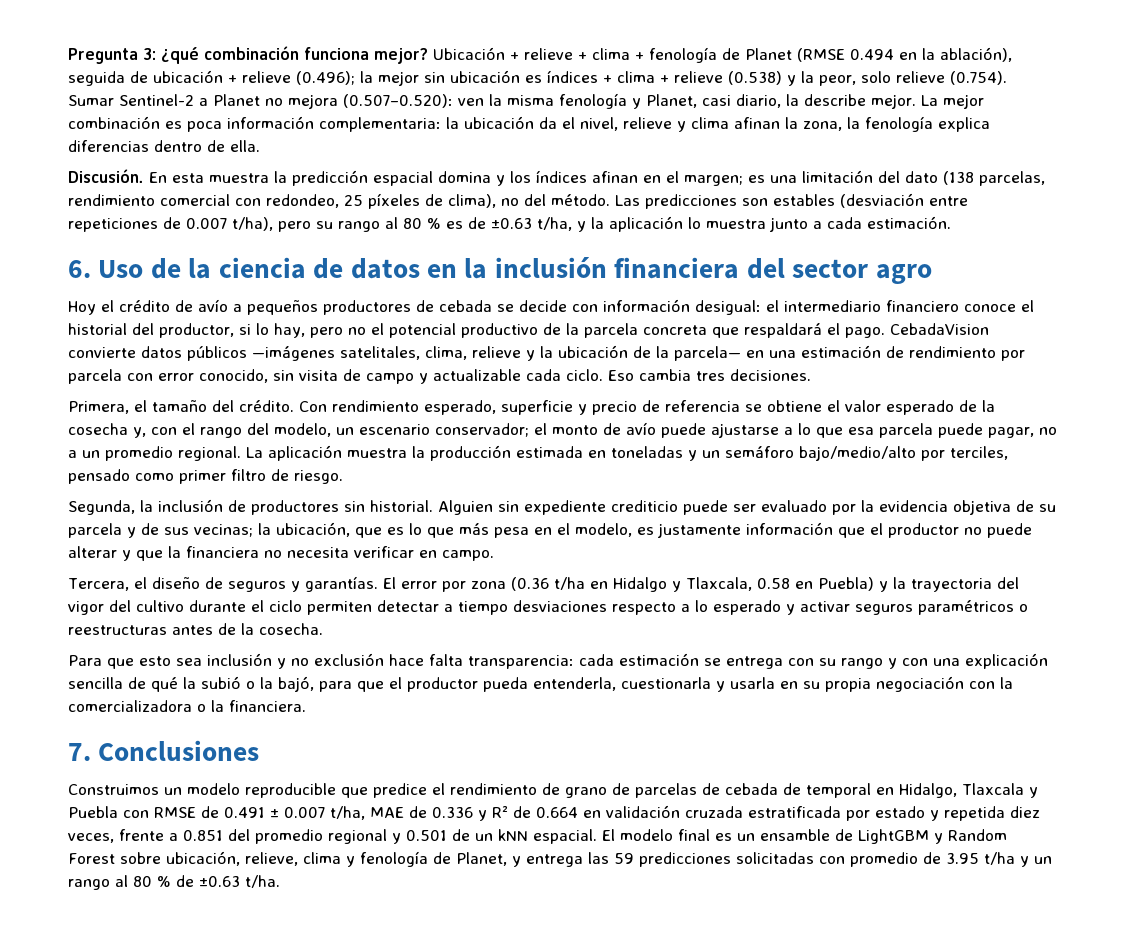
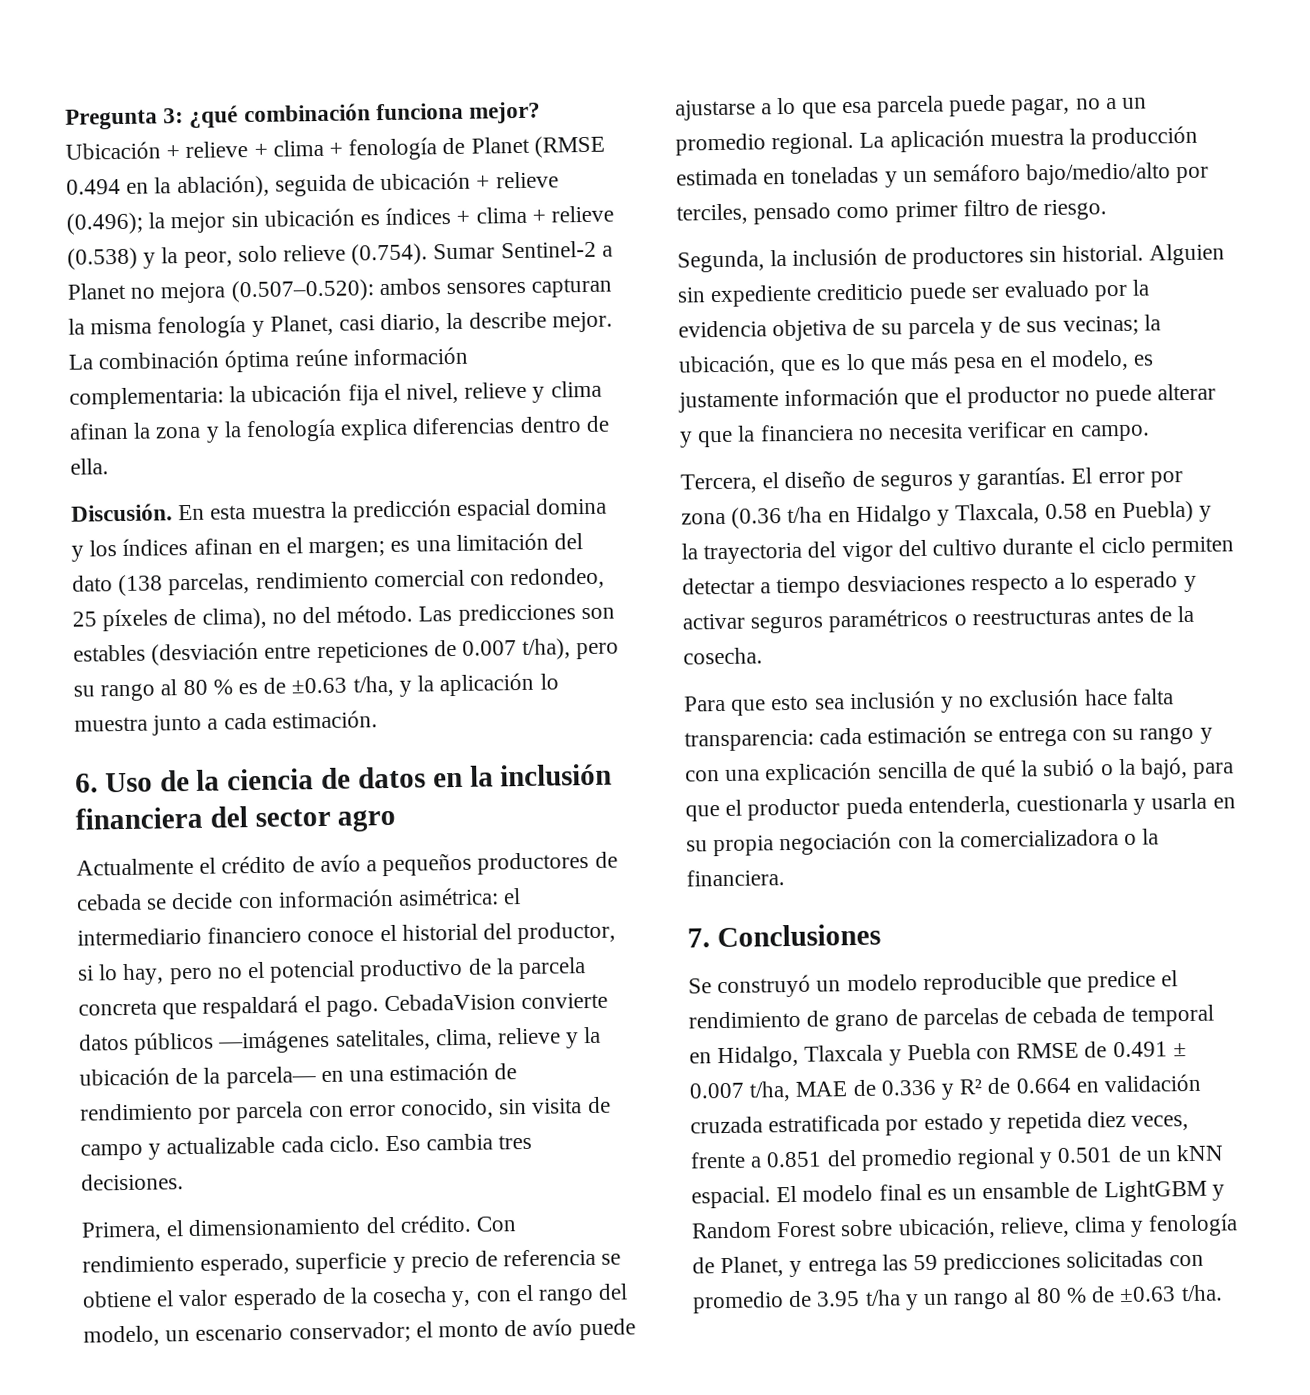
[458,98,484,106] ven -> [378,277,613,298] ambos sensores capturan
[943,94,984,109] [68,116,222,132] mejor combinación es poca -> [98,348,348,373] combinación óptima reúne
[539,117,557,129] da -> [347,384,379,406] fija
[803,121,842,131] zona, -> [155,426,220,443] zona y
[68,301,96,315] Hoy -> [76,857,194,876] Actualmente
[695,300,761,315] desigual: -> [398,887,500,906] asimétrica:
[152,400,207,412] tamaño -> [188,1217,362,1237] dimensionamiento
[68,784,159,795] Construimos -> [688,974,812,999] Se construyó

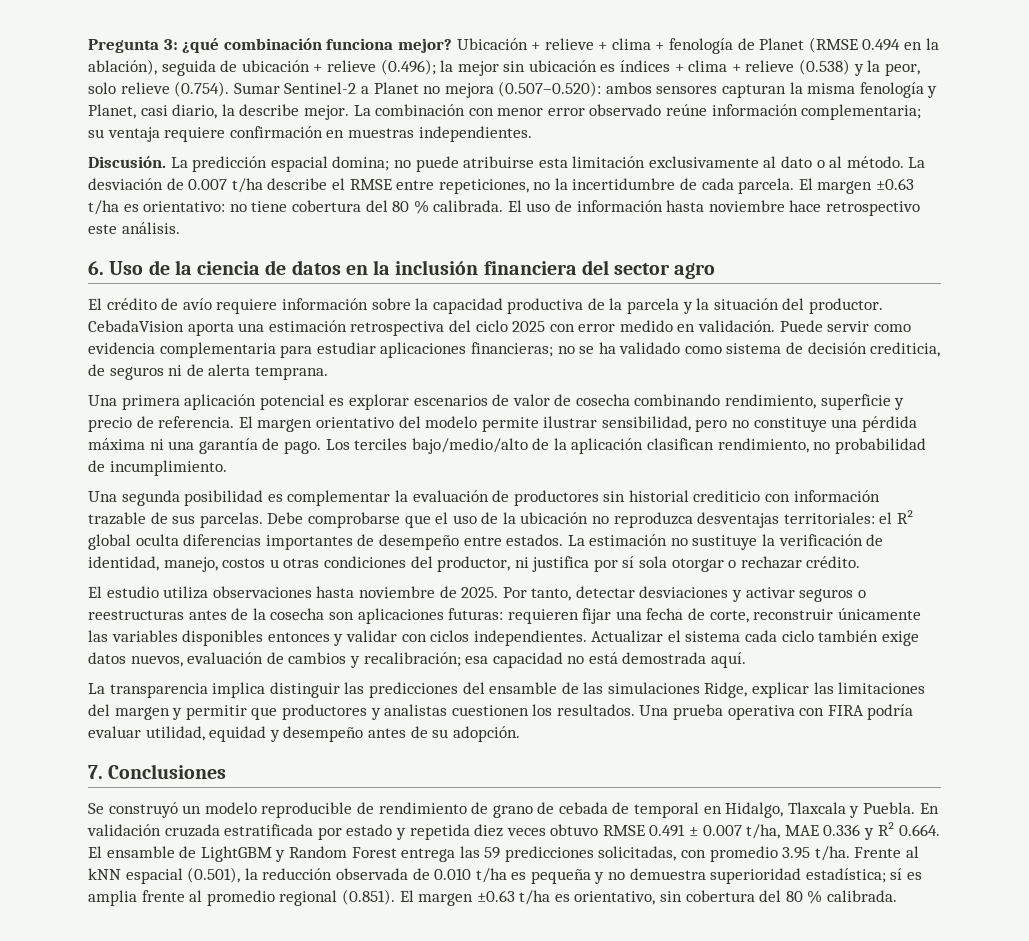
[224,346,468,373] [69,380,602,410] [69,415,610,443] [70,458,109,475] [71,497,608,523] [71,532,584,562] [72,567,606,597] [72,603,615,632] [73,638,620,666] [73,672,559,702] [74,710,378,736] óptima reúne información complementaria: la ubicación fija el nivel, relieve y clima afinan la zona y la fenología explica diferencias dentro de ella. // Discusión. En esta muestra la predicción espacial domina y los índices afinan en el margen; es una limitación del dato (138 parcelas, rendimiento comercial con redondeo, 25 píxeles de clima), no del método. Las predicciones son estables (desviación entre repeticiones de 0.007 t/ha), pero su rango al 80 % es de ±0.63 t/ha, y la aplicación lo muestra junto a cada estimación. -> [468,104,922,120] [88,126,532,142] [88,156,926,172] [88,178,915,194] [88,200,921,216] [88,222,180,234] con menor error observado reúne información complementaria; su ventaja requiere confirmación en muestras independientes. // Discusión. La predicción espacial domina; no puede atribuirse esta limitación exclusivamente al dato o al método. La desviación de 0.007 t/ha describe el RMSE entre repeticiones, no la incertidumbre de cada parcela. El margen ±0.63 t/ha es orientativo: no tiene cobertura del 80 % calibrada. El uso de información hasta noviembre hace retrospectivo este análisis.
[76,857,217,876] Actualmente el -> [88,298,102,310] El
[366,851,618,877] [76,887,522,911] [77,921,617,946] [77,957,587,986] [78,992,609,1020] [78,1026,602,1055] [79,1062,518,1089] [80,1096,611,1124] [80,1133,533,1161] [81,1173,184,1191] [81,1214,517,1242] [82,1248,622,1276] [82,1283,629,1311] [83,1318,636,1347] [675,94,1148,121] [675,125,1199,156] [676,162,1210,188] [676,199,1108,225] [677,243,1226,273] [677,279,1151,308] [678,314,1161,342] [678,349,1155,377] [678,383,1217,413] [680,421,1150,448] [680,466,1183,494] [681,500,1213,529] [681,536,1234,565] [682,571,1179,599] a pequeños productores de cebada se decide con información asimétrica: el intermediario financiero conoce el historial del productor, si lo hay, pero no el potencial productivo de la parcela concreta que respaldará el pago. CebadaVision convierte datos públicos —imágenes satelitales, clima, relieve y la ubicación de la parcela— en una estimación de rendimiento por parcela con error conocido, sin visita de campo y actualizable cada ciclo. Eso cambia tres decisiones. // Primera, el dimensionamiento del crédito. Con rendimiento esperado, superficie y precio de referencia se obtiene el valor esperado de la cosecha y, con el rango del modelo, un escenario conservador; el monto de avío puede ajustarse a lo que esa parcela puede pagar, no a un promedio regional. La aplicación muestra la producción estimada en toneladas y un semáforo bajo/medio/alto por terciles, pensado como primer filtro de riesgo. // Segunda, la inclusión de productores sin historial. Alguien sin expediente crediticio puede ser evaluado por la evidencia objetiva de su parcela y de sus vecinas; la ubicación, que es lo que más pesa en el modelo, es justamente información que el productor no puede alterar y que la financiera no necesita verificar en campo. // Tercera, el diseño de seguros y garantías. El error por zona (0.36 t/ha en Hidalgo y Tlaxcala, 0.58 en Puebla) y la trayectoria del vigor del cultivo durante el ciclo permiten detectar a tiempo desviaciones respecto a lo esperado -> [216,298,884,314] [88,320,911,336] [88,342,941,358] [88,364,328,380] [88,394,905,410] [88,416,917,432] [88,438,926,454] [88,460,227,476] [88,490,880,506] [88,510,915,528] [88,534,884,550] [88,556,861,572] [88,586,729,601] requiere información sobre la capacidad productiva de la parcela y la situación del productor. CebadaVision aporta una estimación retrospectiva del ciclo 2025 con error medido en validación. Puede servir como evidencia complementaria para estudiar aplicaciones financieras; no se ha validado como sistema de decisión crediticia, de seguros ni de alerta temprana. // Una primera aplicación potencial es explorar escenarios de valor de cosecha combinando rendimiento, superficie y precio de referencia. El margen orientativo del modelo permite ilustrar sensibilidad, pero no constituye una pérdida máxima ni una garantía de pago. Los terciles bajo/medio/alto de la aplicación clasifican rendimiento, no probabilidad de incumplimiento. // Una segunda posibilidad es complementar la evaluación de productores sin historial crediticio con información trazable de sus parcelas. Debe comprobarse que el uso de la ubicación no reproduzca desventajas territoriales: el R² global oculta diferencias importantes de desempeño entre estados. La estimación no sustituye la verificación de identidad, manejo, costos u otras condiciones del productor, ni justifica por sí sola otorgar o rechazar crédito. // El estudio utiliza observaciones hasta noviembre de 2025. Por tanto, detectar desviaciones
[828,608,950,633] paramétricos -> (854, 595) none
[683,647,763,665] [683,688,1174,716] [684,725,1213,752] [685,757,1235,786] [685,792,1236,822] [686,828,1160,857] [686,869,785,887] cosecha. // Para que esto sea inclusión y no exclusión hace falta transparencia: cada estimación se entrega con su rango y con una explicación sencilla de qué la subió o la bajó, para que el productor pueda entenderla, cuestionarla y usarla en su propia negociación con la comercializadora o la financiera. -> [270,608,921,624] [88,630,919,646] [88,652,747,668] [88,682,926,698] [88,704,914,720] [88,726,520,742] cosecha son aplicaciones futuras: requieren fijar una fecha de corte, reconstruir únicamente las variables disponibles entonces y validar con ciclos independientes. Actualizar el sistema cada ciclo también exige datos nuevos, evaluación de cambios y recalibración; esa capacidad no está demostrada aquí. // La transparencia implica distinguir las predicciones del ensamble de las simulaciones Ridge, explicar las limitaciones del margen y permitir que productores y analistas cuestionen los resultados. Una prueba operativa con FIRA podría evaluar utilidad, equidad y desempeño antes de su adopción.
[1047,970,1179,994] que predice el -> [356,802,374,814] de
[922,1007,1028,1031] parcelas de -> (555, 808) none
[906,1041,1187,1061] [689,1077,1099,1102] Puebla con RMSE de 0.491 ± 0.007 t/ha, MAE de 0.336 y R² de 0.664 en -> [863,802,939,814] Puebla. En
[1131,1115,1190,1131] [690,1144,1225,1171] [691,1184,978,1209] veces, frente a 0.851 del promedio regional y 0.501 de un kNN espacial. El modelo final es un -> [506,822,941,840] [88,846,102,858] veces obtuvo RMSE 0.491 ± 0.007 t/ha, MAE 0.336 y R² 0.664. El
[840,1213,1239,1240] [692,1256,803,1278] sobre ubicación, relieve, clima y fenología de Planet, y -> (397, 852) none
[1066,1250,1164,1268] solicitadas -> [598,846,677,861] solicitadas,
[788,1284,1223,1311] de 3.95 t/ha y un rango al 80 % de ±0.63 t/ha. -> [782,846,920,861] [88,867,923,884] [88,889,898,906] 3.95 t/ha. Frente al kNN espacial (0.501), la reducción observada de 0.010 t/ha es pequeña y no demuestra superioridad estadística; sí es amplia frente al promedio regional (0.851). El margen ±0.63 t/ha es orientativo, sin cobertura del 80 % calibrada.

